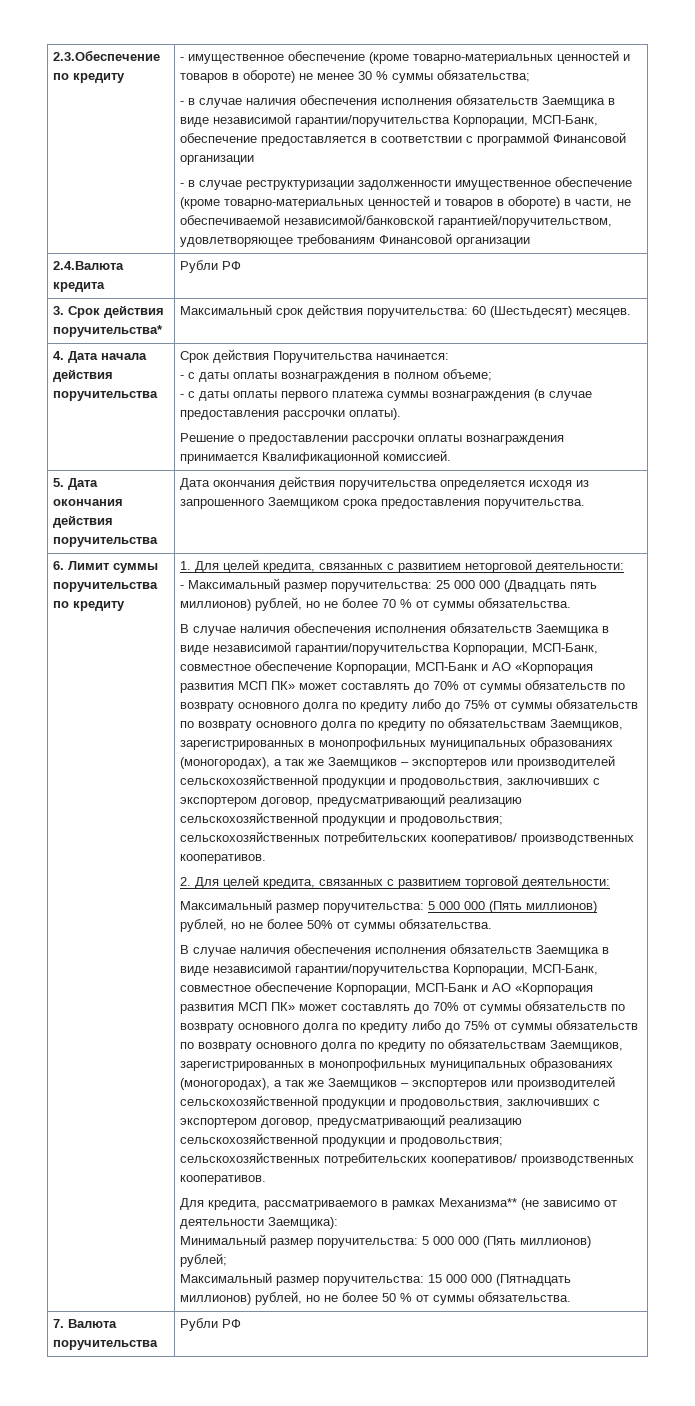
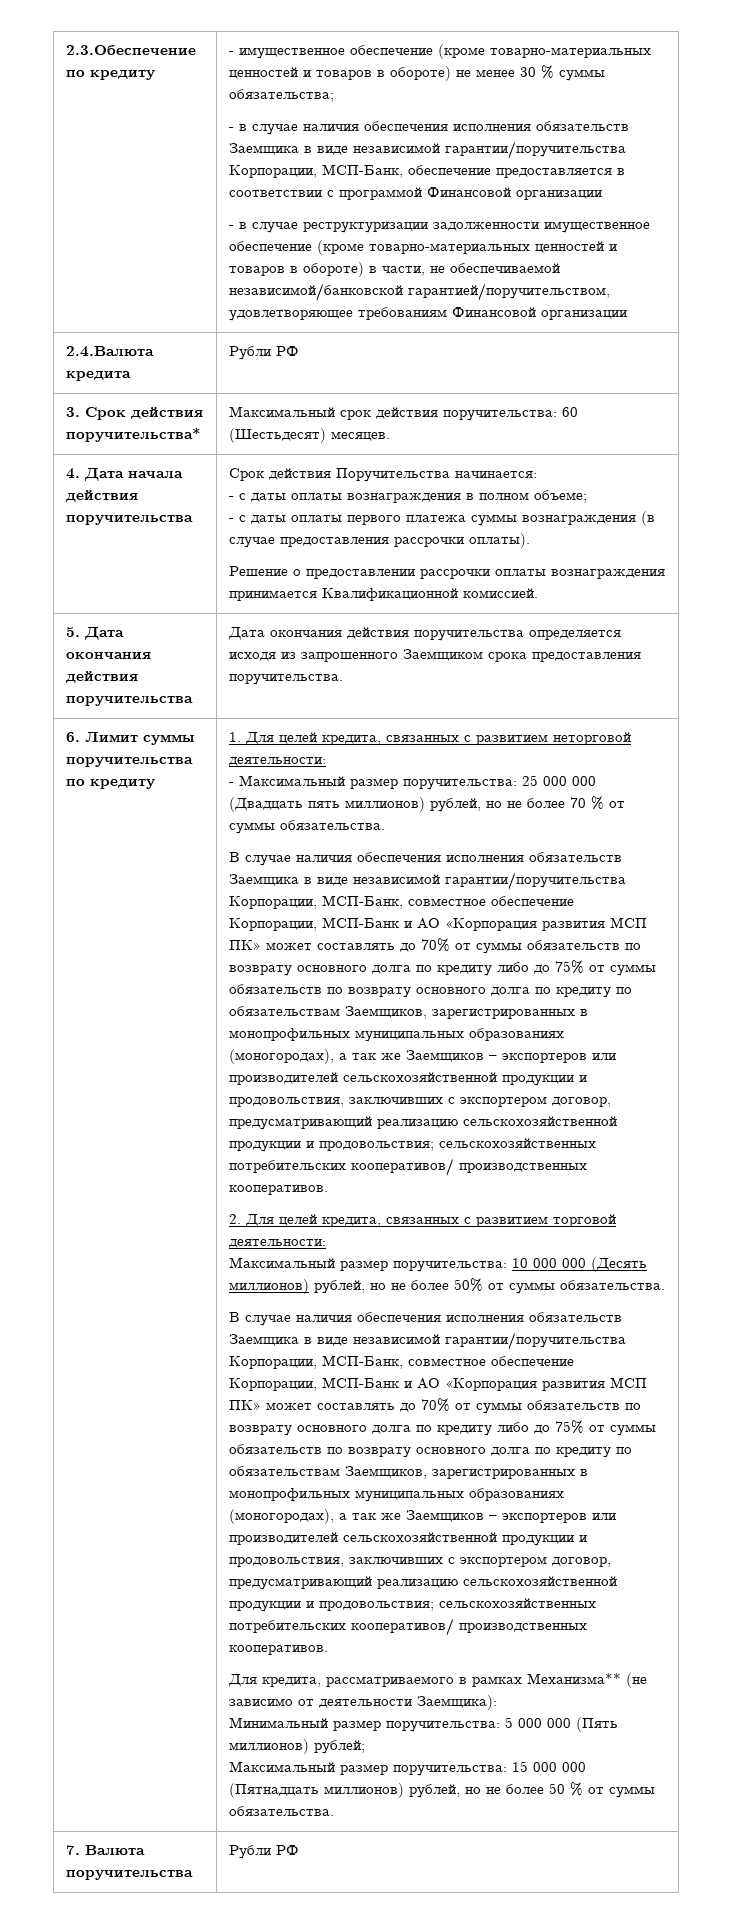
[428,901,523,913] 5 000 000 (Пять -> [511,1257,647,1272] 10 000 000 (Десять

